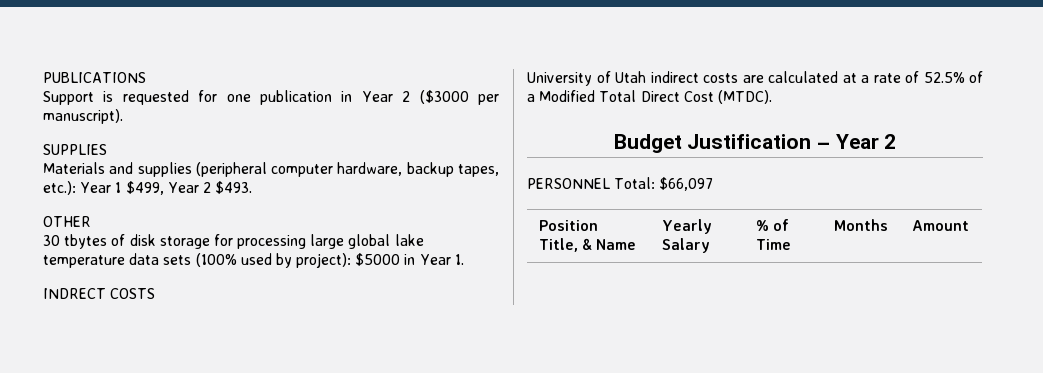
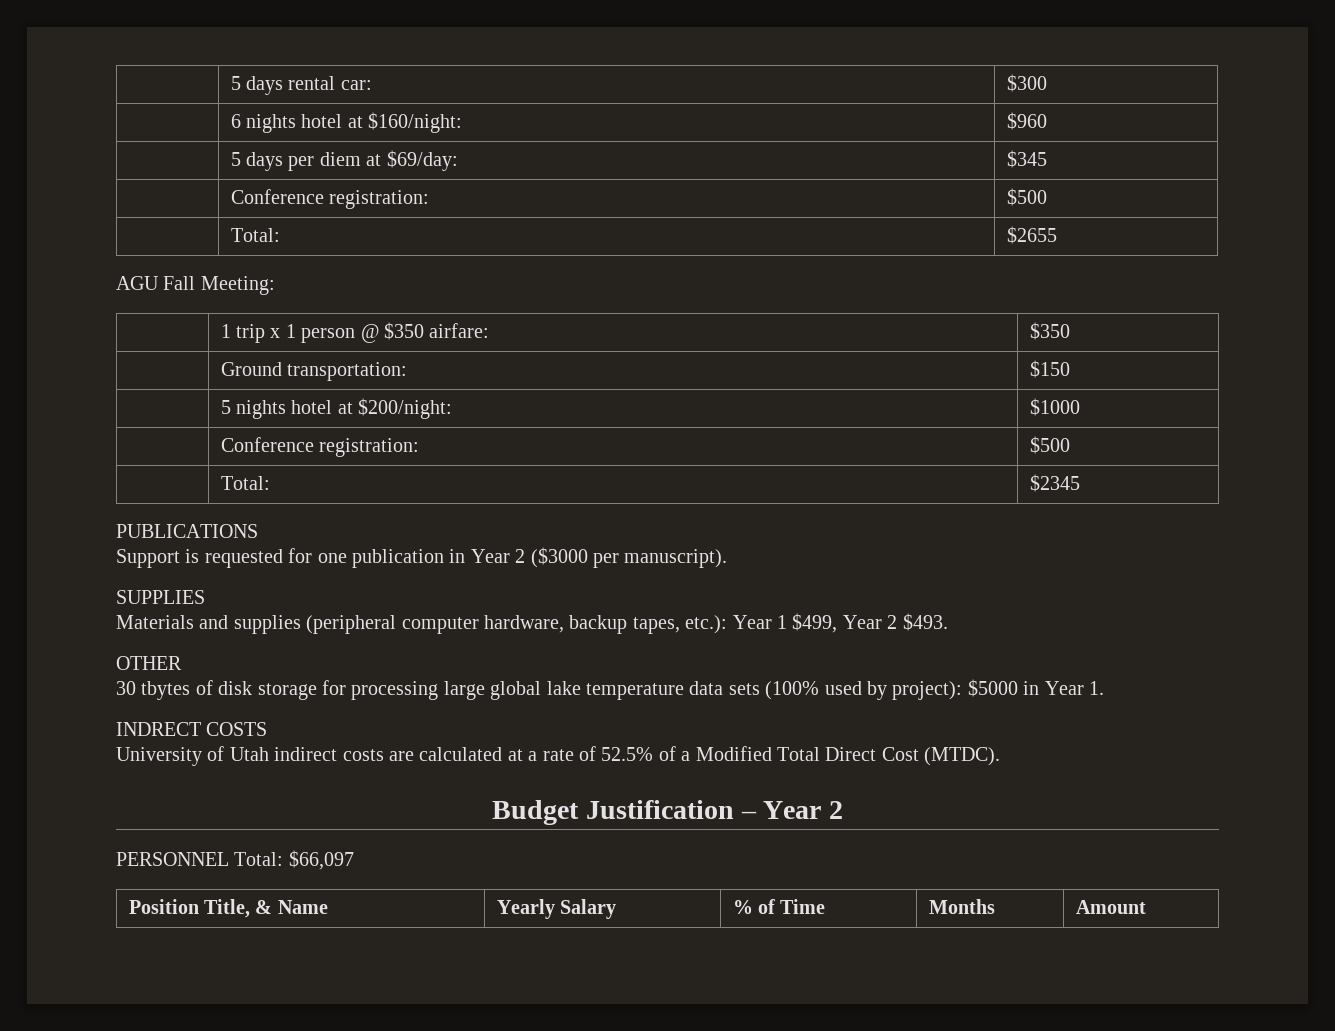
(43, 77) none -> [230,76,372,95] [1006,74,1047,92] [230,112,463,133] [1006,112,1047,130] [230,150,458,171] [1006,150,1047,168] [230,189,429,209] [1006,188,1047,206] [230,228,280,242] [1006,226,1057,244] [116,276,275,295] [220,322,490,343] [1029,322,1070,340] [220,362,407,381] [1029,360,1070,378] [220,398,453,419] [1029,398,1080,416] [220,437,419,457] [1029,436,1070,454] [220,476,270,490] [1029,474,1080,492] | 5 days rental car: | $300 // | 6 nights hotel at $160/night: | $960 // | 5 days per diem at $69/day: | $345 // | Conference registration: | $500 // | Total: | $2655 // AGU Fall Meeting: // | 1 trip x 1 person @ $350 airfare: | $350 // | Ground transportation: | $150 // | 5 nights hotel at $200/night: | $1000 // | Conference registration: | $500 // | Total: | $2345 //

